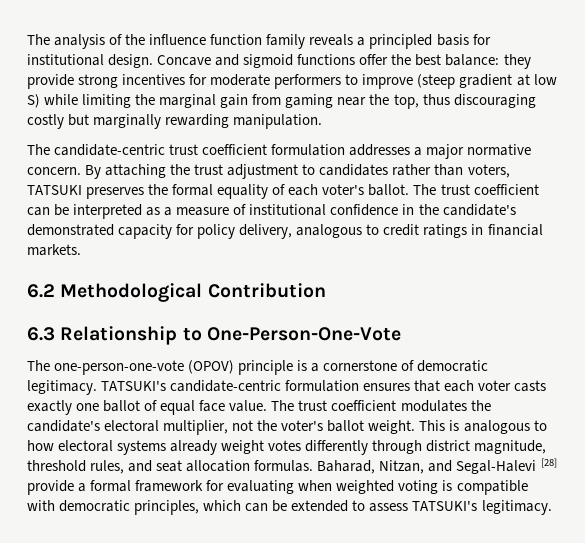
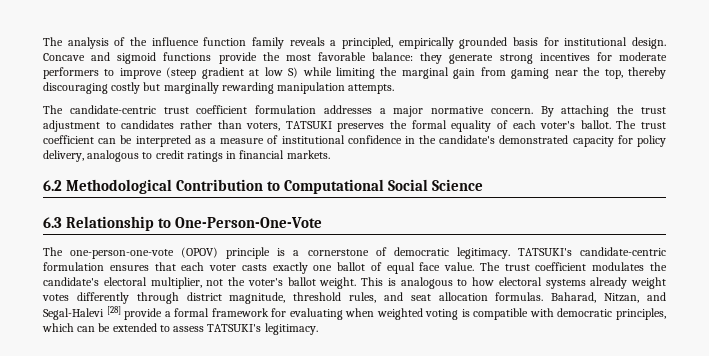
[369,34,433,49] principled -> [342,37,508,49] principled, empirically grounded
[359,54,442,66] offer the best -> [218,52,366,64] provide the most favorable
[27,74,74,89] provide -> [449,54,494,64] generate
[422,94,450,105] thus -> [628,67,667,79] thereby
[233,114,323,129] manipulation. -> [277,82,395,94] manipulation attempts.
(326, 290) none -> [267,179,484,194] to Computational Social Science

